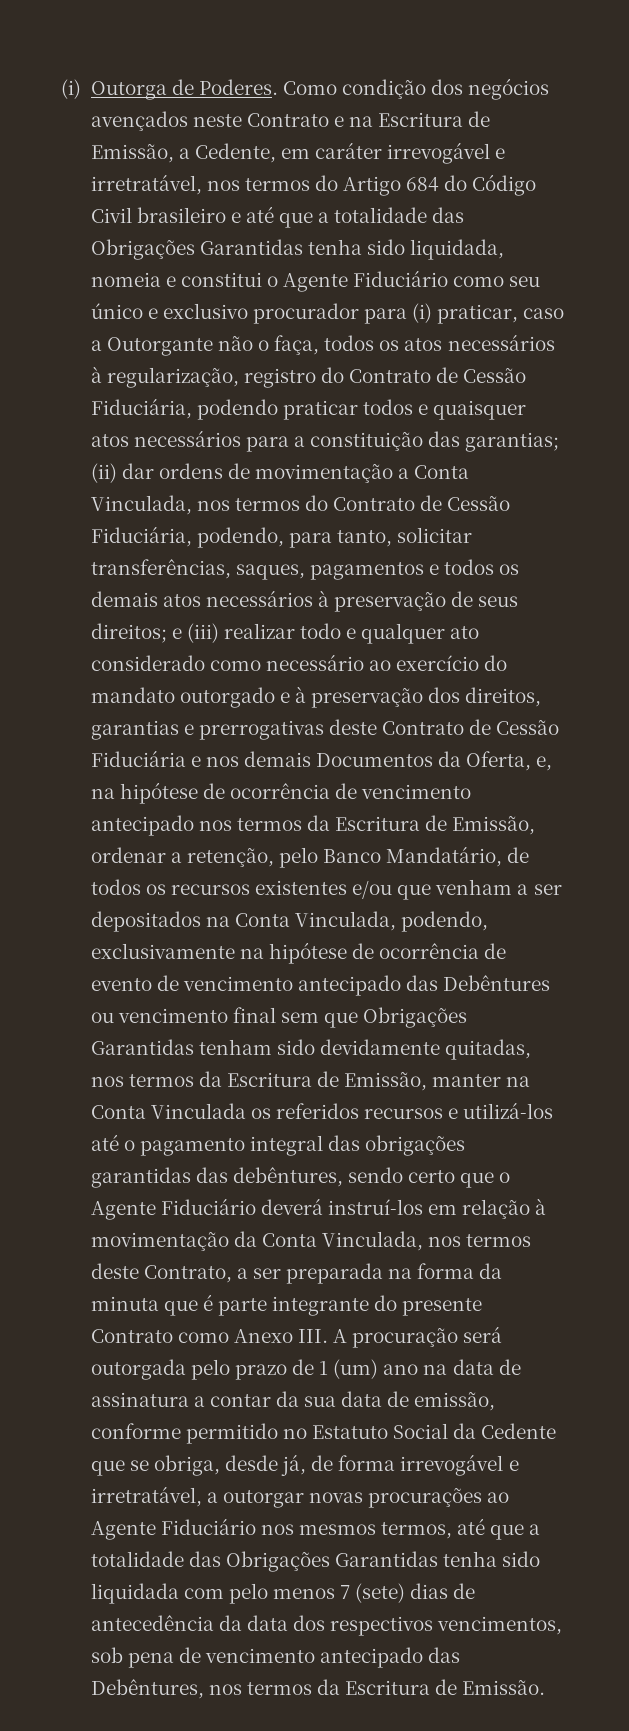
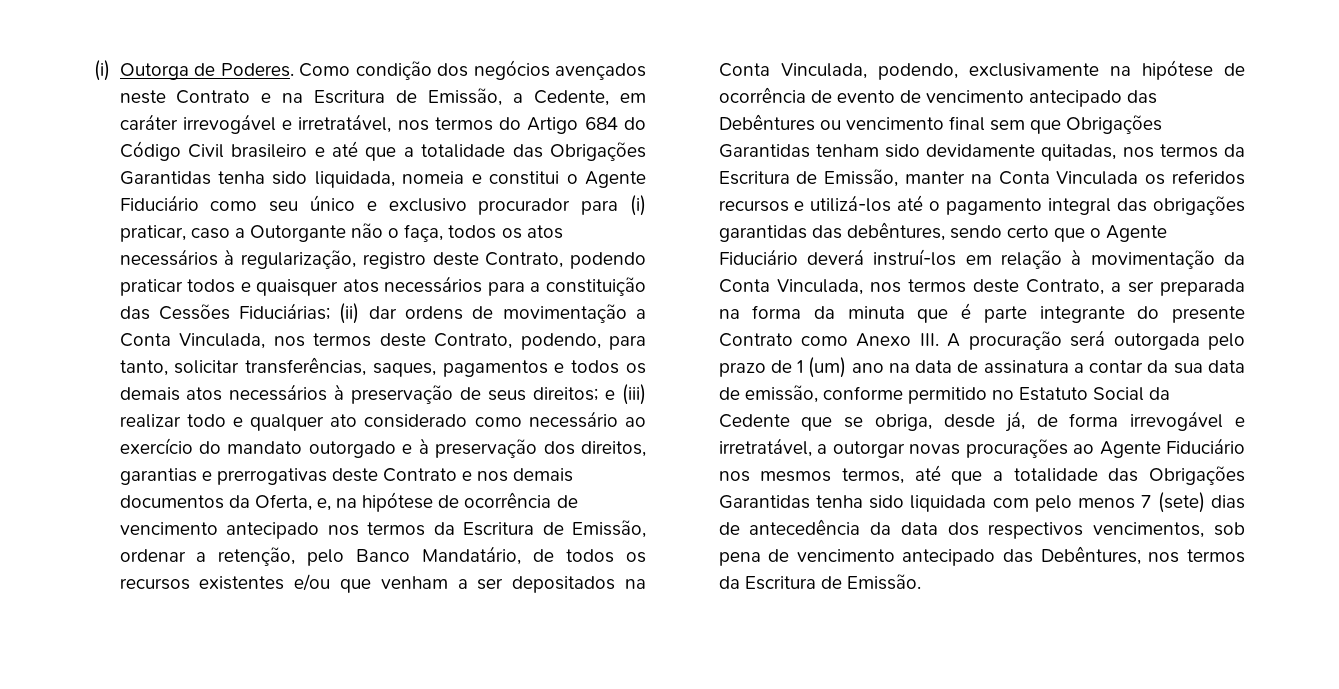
[320,367,527,383] [90,398,192,419] do Contrato de Cessão Fiduciária, -> [432,252,564,268] deste Contrato,
[465,432,560,452] garantias; -> [158,303,331,320] Cessões Fiduciárias;
[304,495,511,511] [90,526,192,547] do Contrato de Cessão Fiduciária, -> [379,333,512,349] deste Contrato,
[469,719,560,735] [90,750,186,767] de Cessão Fiduciária -> (458, 475) none
[316,753,434,767] Documentos -> [119,495,224,509] documentos

